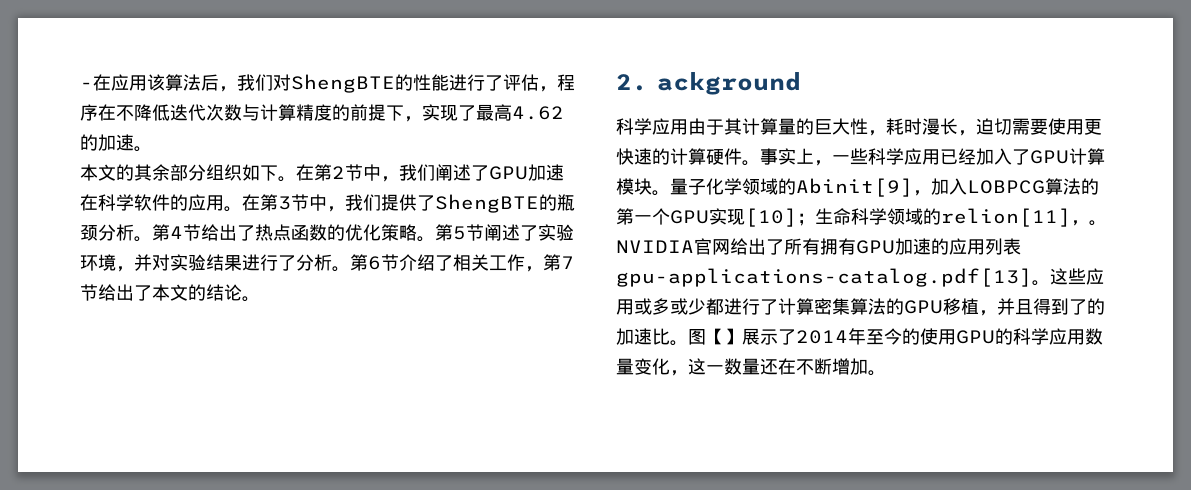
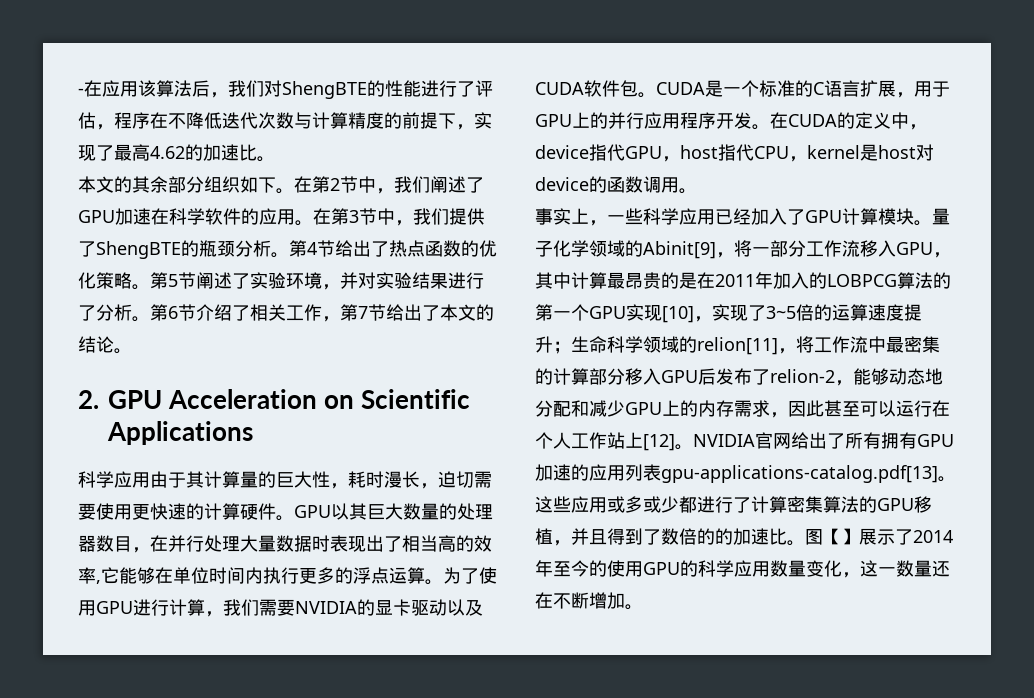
(134, 142) none -> [239,144,257,161] 比
[657,72,801,95] ackground -> [108,389,470,409] [107,421,253,445] GPU Acceleration on Scientific Applications
(760, 163) none -> [294,503,493,520] [78,535,492,553] [78,567,497,585] [78,599,483,617] [535,80,950,98] [535,112,927,130] [535,144,934,162] [535,176,697,194] GPU以其巨大数量的处理器数目，在并行处理大量数据时表现出了相当高的效率,它能够在单位时间内执行更多的浮点运算。为了使用GPU进行计算，我们需要NVIDIA的显卡驱动以及CUDA软件包。CUDA是一个标准的C语言扩展，用于GPU上的并行应用程序开发。在CUDA的定义中，device指代GPU，host指代CPU，kernel是host对device的函数调用。 //
[931,178,967,195] 加入 -> [734,240,951,258] [535,272,827,289] 将一部分工作流移入GPU，其中计算最昂贵的是在2011年加入的
(797, 217) none -> [694,304,922,322] [535,336,553,353] ，实现了3~5倍的运算速度提升
(1089, 223) none -> [796,336,940,353] [535,368,943,386] [535,400,950,418] [535,432,675,451] 将工作流中最密集的计算部分移入GPU后发布了relion-2，能够动态地分配和减少GPU上的内存需求，因此甚至可以运行在个人工作站上[12]
(1087, 307) none -> [661,528,715,545] 数倍的

